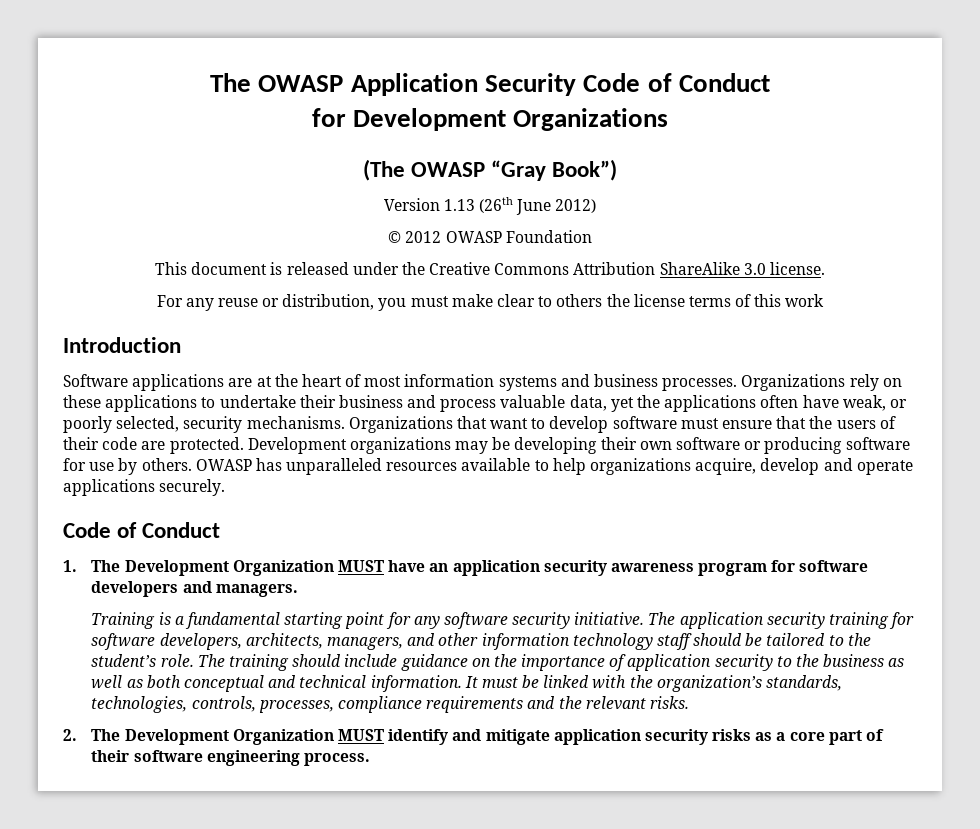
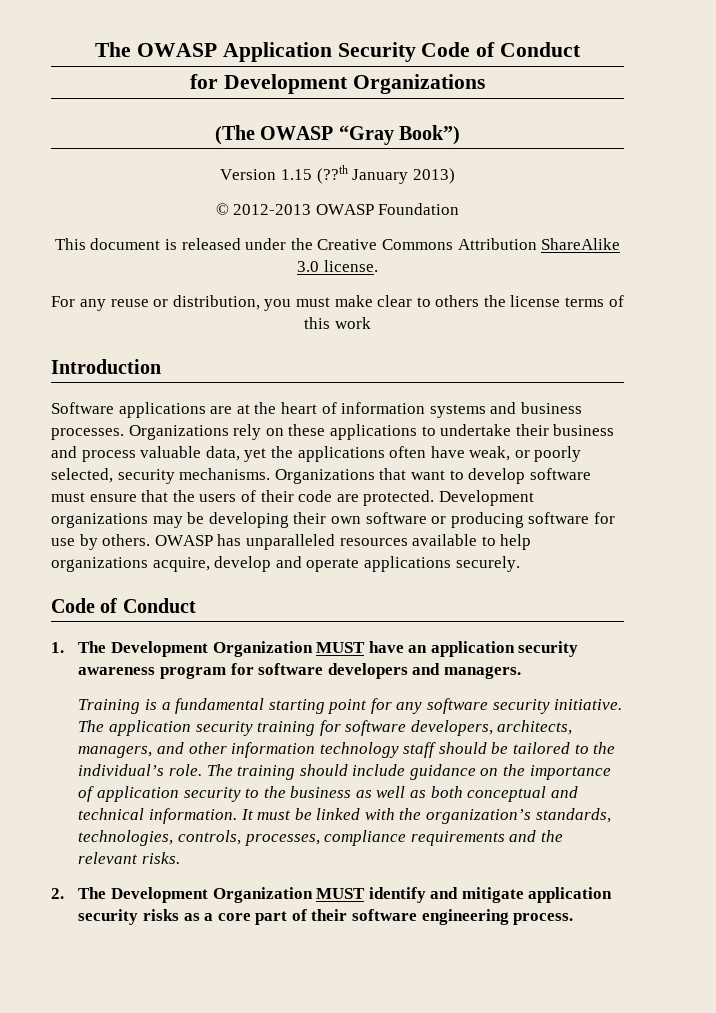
[443,197,597,215] 1.13 (26th June 2012) -> [280,165,455,184] 1.15 (??th January 2013)
[405,231,442,243] 2012 -> [233,204,312,215] 2012-2013
[364,376,402,387] most -> (337, 408) none
[91,654,157,667] student’s -> [78,764,165,776] individual’s

